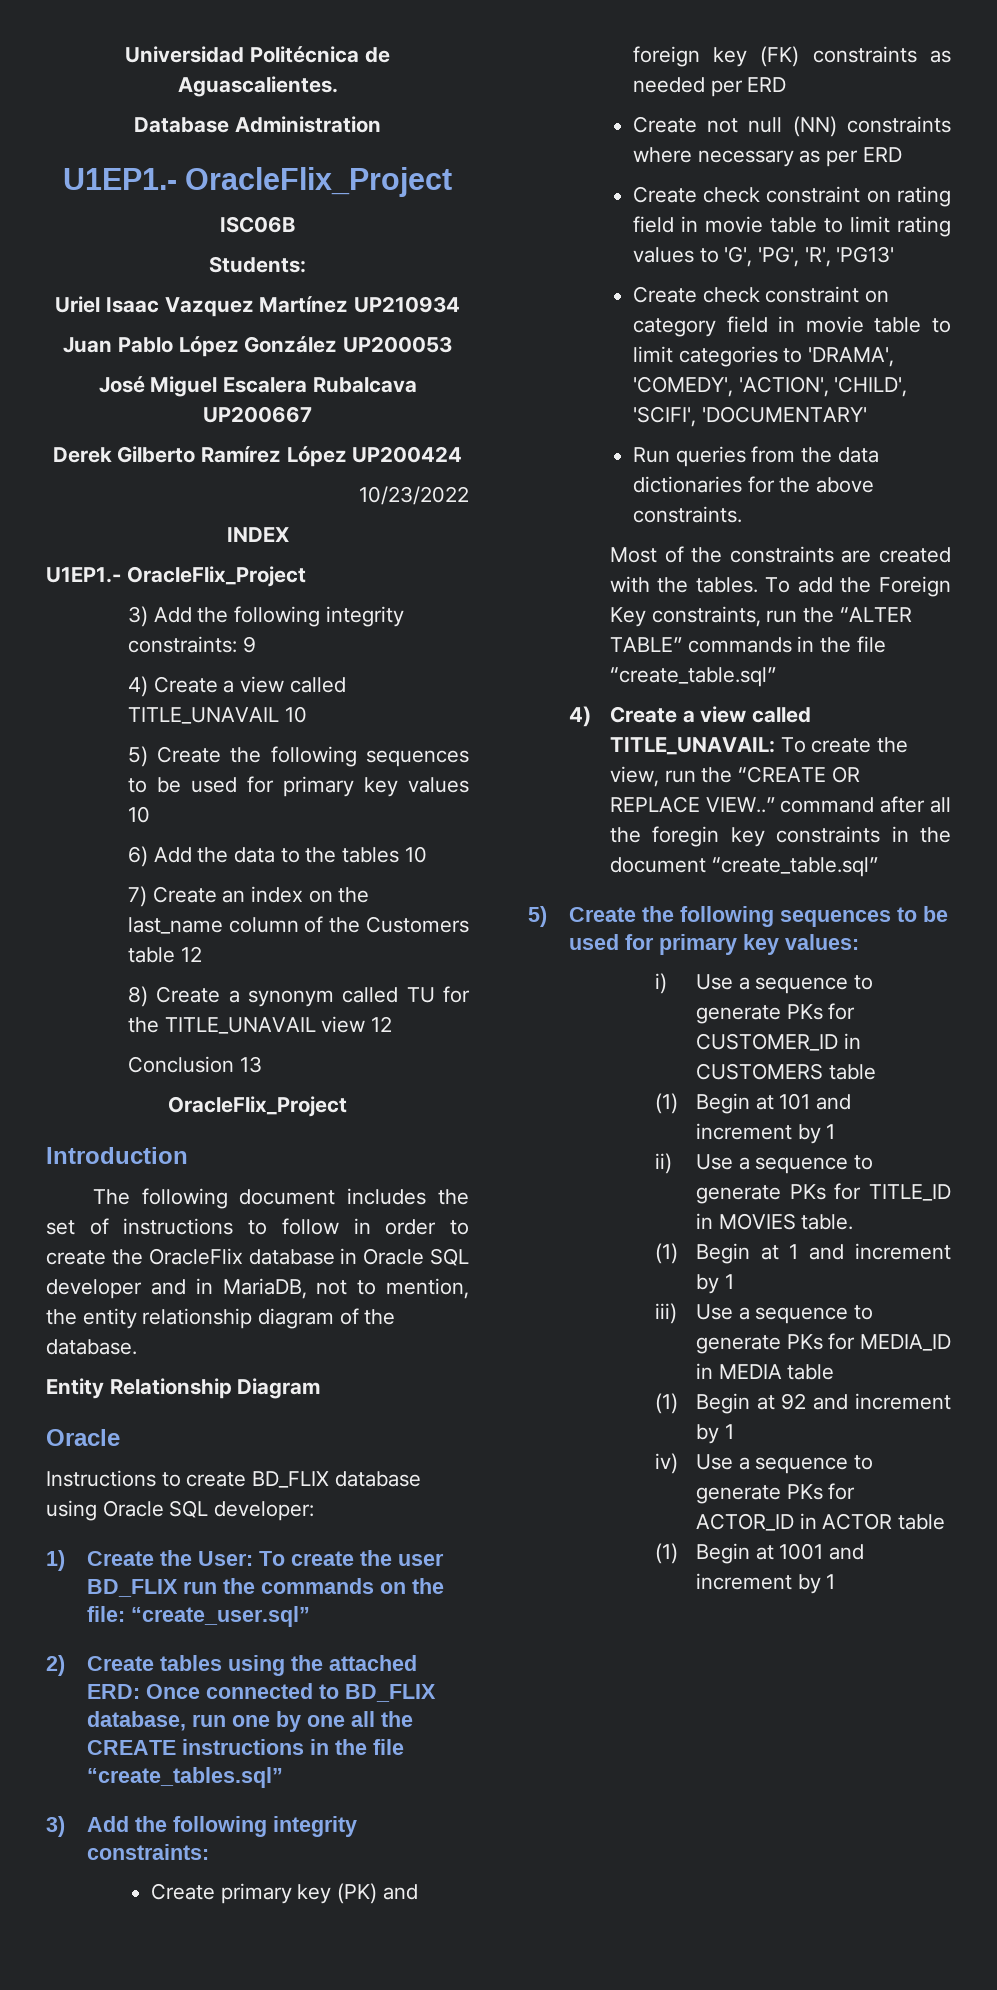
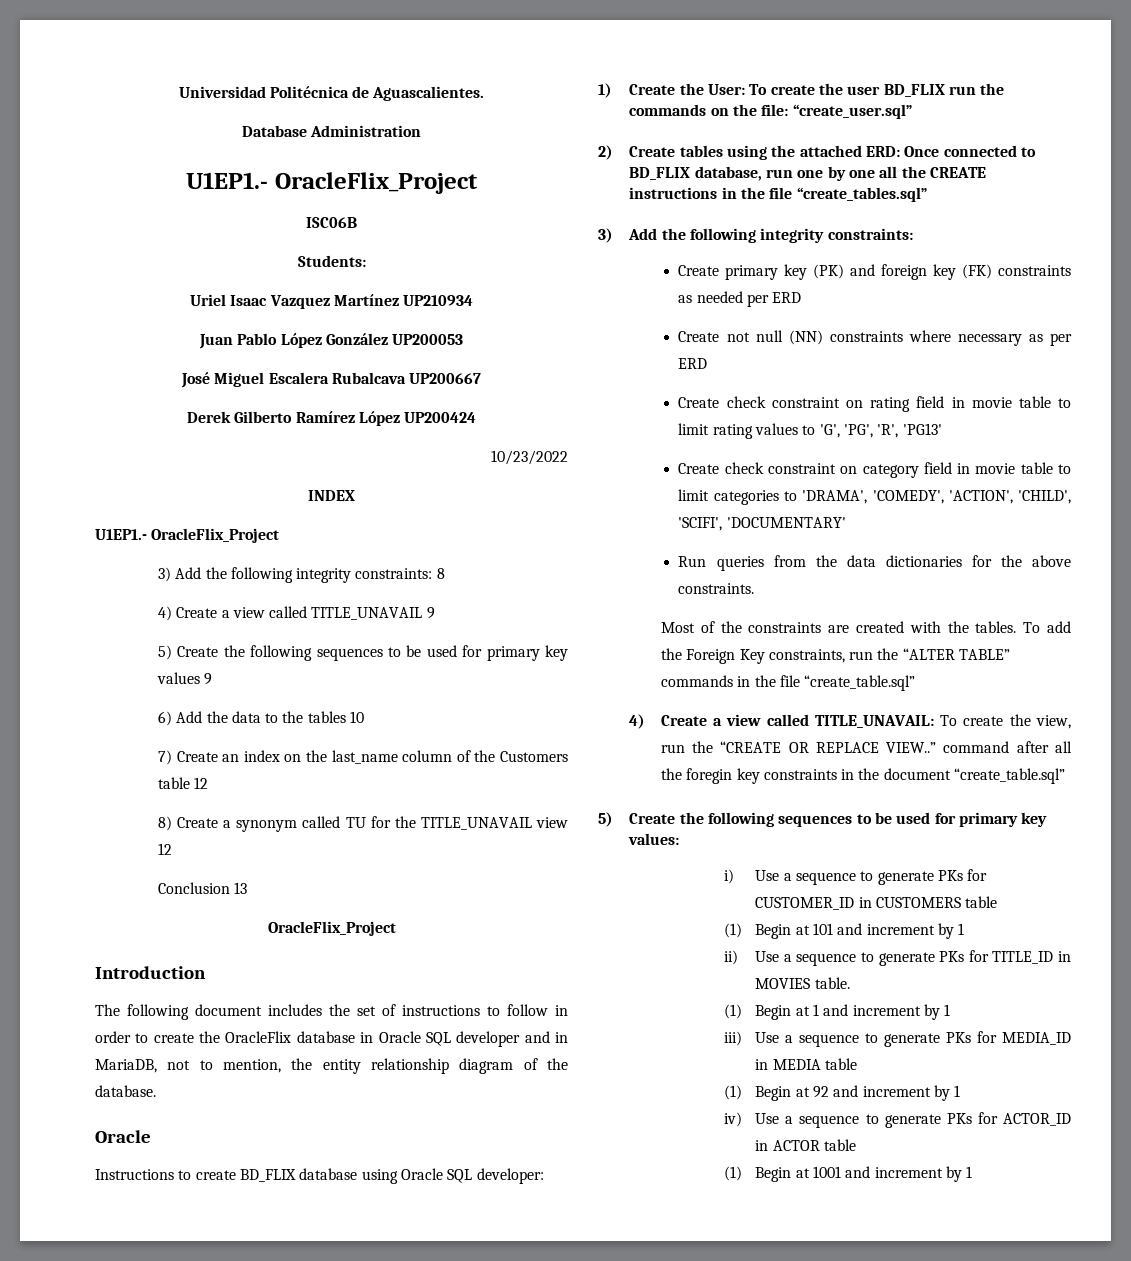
[242,636,256,653] 9 -> [436,568,445,579] 8
[284,706,307,723] 10 -> [426,607,435,619] 9
[127,806,150,823] 10 -> [204,673,213,685] 9
[46,1378,321,1399] // Entity Relationship Diagram -> (156, 1091) none

